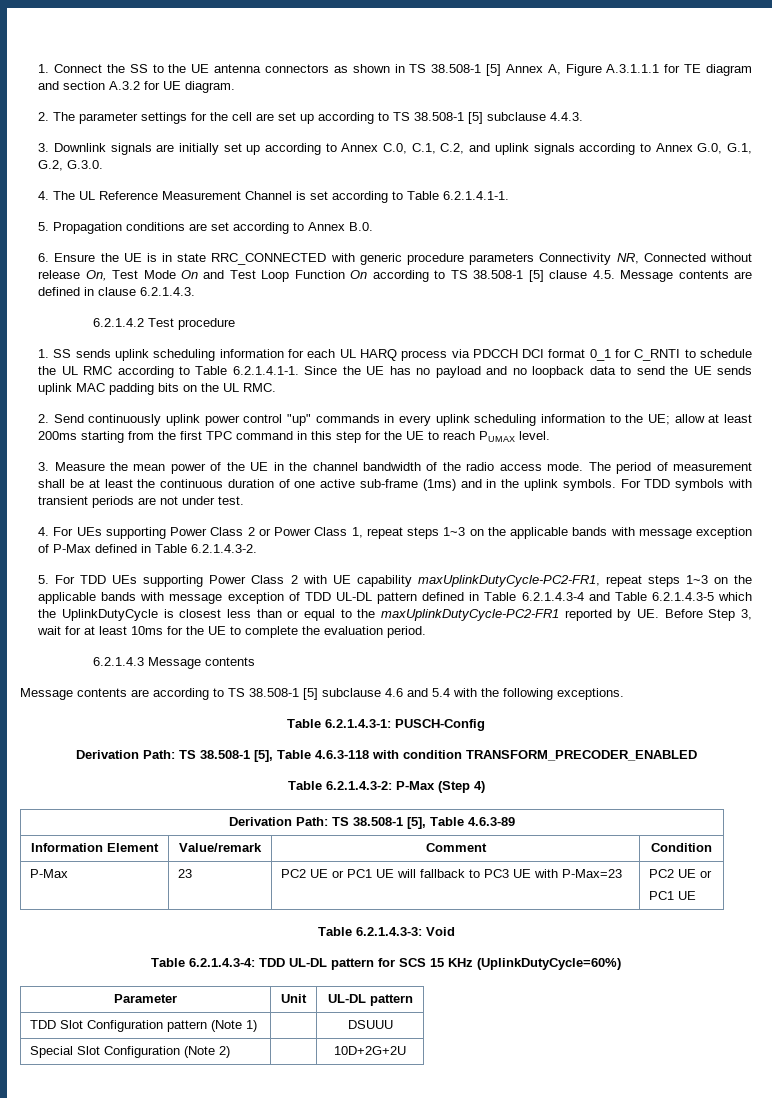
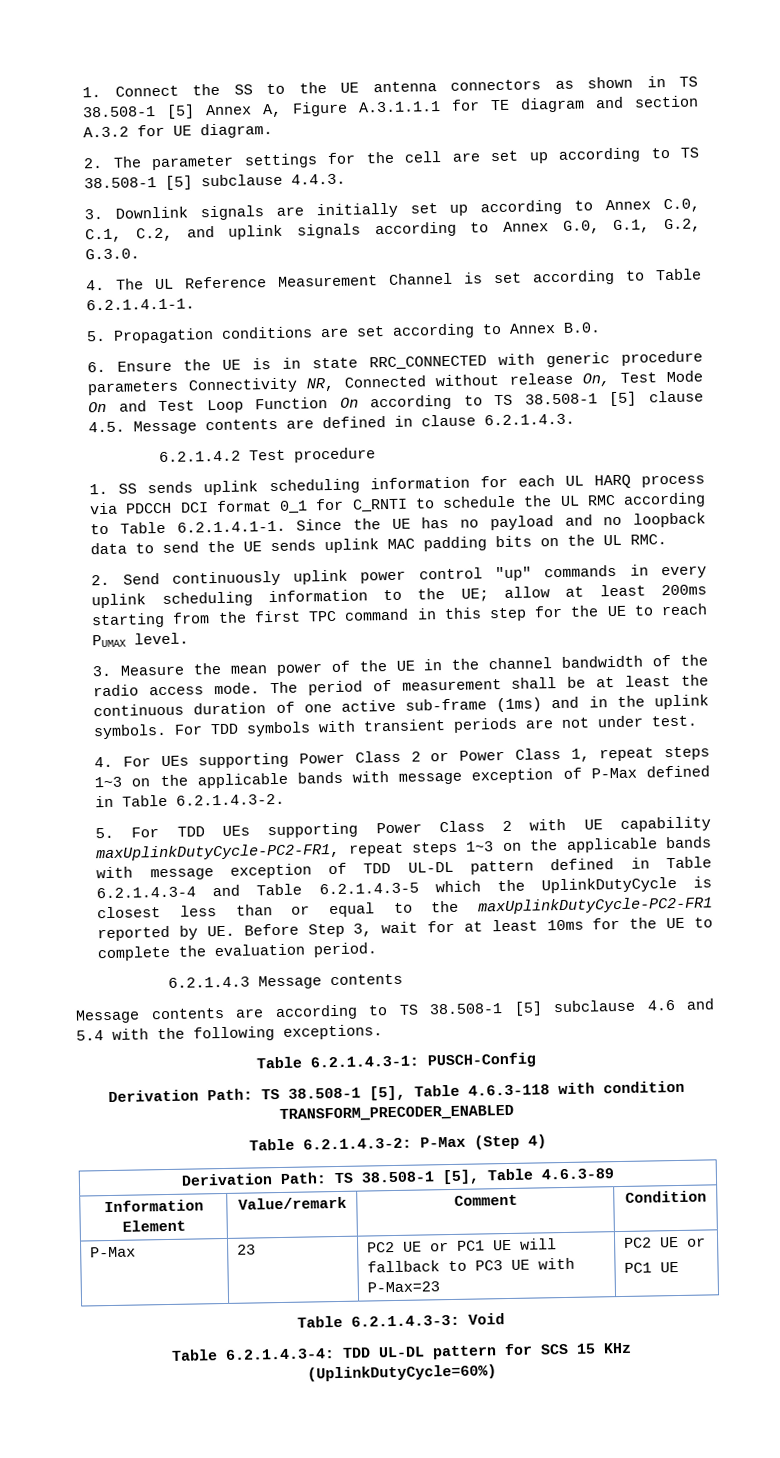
[114,994,177,1003] [281,994,307,1003] [327,994,413,1006] [29,1020,257,1032] [347,1020,393,1029] [29,1046,230,1058] [334,1046,406,1055] // Parameter | Unit | UL-DL pattern // TDD Slot Configuration pattern (Note 1) | | DSUUU // Special Slot Configuration (Note 2) | | 10D+2G+2U -> (497, 1373) none

